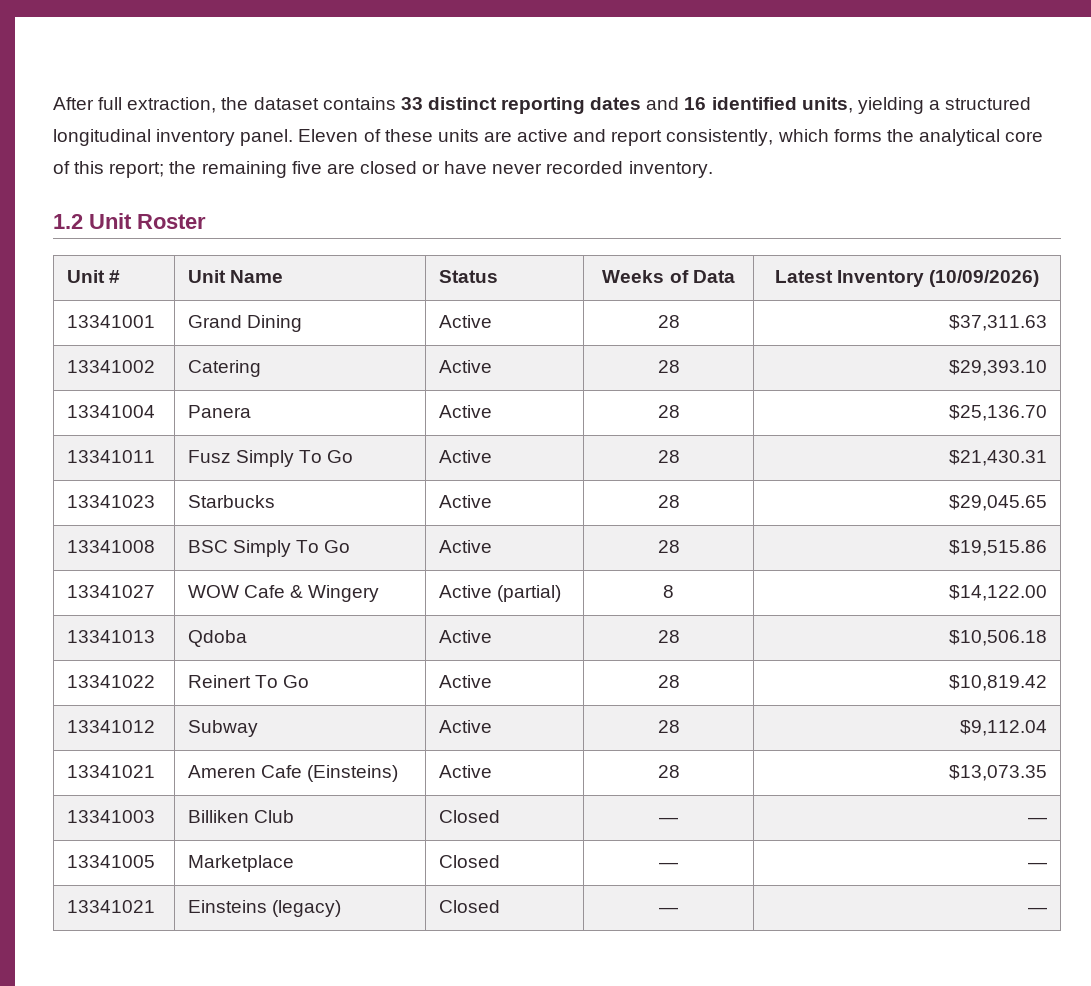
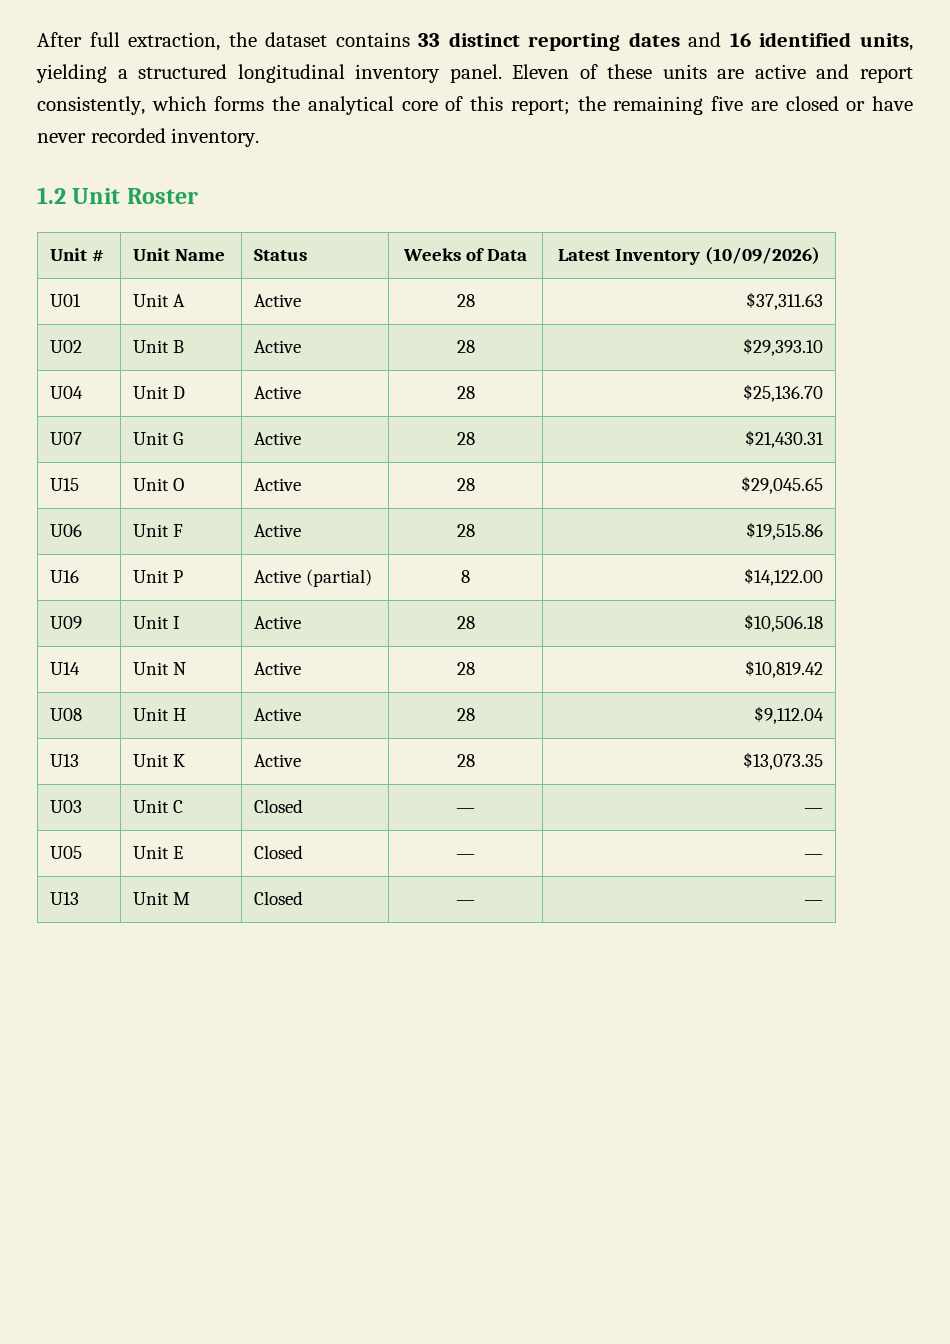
[67,315,156,328] [188,315,303,332] 13341001 | Grand Dining -> [50,294,82,307] [133,294,186,307] U01 | Unit A
[67,360,156,373] [188,360,262,377] 13341002 | Catering -> [50,340,83,353] [133,340,185,353] U02 | Unit B
[67,405,156,418] [188,405,252,418] 13341004 | Panera -> [50,386,84,399] [133,386,186,399] U04 | Unit D
[67,450,156,463] [188,450,354,467] 13341011 | Fusz Simply To Go -> [50,432,83,445] [133,432,184,445] U07 | Unit G
[67,495,156,508] [188,495,276,508] 13341023 | Starbucks -> [50,478,80,491] [133,478,185,491] U15 | Unit O
[67,540,156,553] [188,540,351,557] [439,540,493,553] [657,540,680,553] [948,540,1047,556] [67,585,156,598] [188,585,380,602] 13341008 | BSC Simply To Go | Active | 28 | $19,515.86 // 13341027 | WOW Cafe & Wingery -> [50,524,83,537] [133,524,184,537] [254,524,302,537] [456,524,475,537] [745,522,823,540] [50,570,80,583] [133,570,184,583] U06 | Unit F | Active | 28 | $19,515.86 // U16 | Unit P
[67,630,156,643] [188,630,248,647] 13341013 | Qdoba -> [50,616,83,629] [133,616,181,629] U09 | Unit I
[67,675,156,688] [188,675,310,688] 13341022 | Reinert To Go -> [50,662,81,675] [133,662,187,675] U14 | Unit N
[67,720,156,733] [188,720,259,737] 13341012 | Subway -> [50,708,83,721] [133,708,187,721] U08 | Unit H
[67,765,156,778] [188,765,399,782] 13341021 | Ameren Cafe (Einsteins) -> [50,754,80,767] [133,754,186,767] U13 | Unit K
[67,810,156,823] [188,810,295,823] [439,810,501,823] [659,817,678,823] [1027,817,1047,823] [67,855,156,868] [188,855,295,872] [439,855,501,868] [659,862,678,868] [1027,862,1047,868] [67,900,156,913] [188,900,342,917] 13341003 | Billiken Club | Closed | — | — // 13341005 | Marketplace | Closed | — | — // 13341021 | Einsteins (legacy) -> [50,800,83,813] [133,800,184,813] [254,799,304,813] [456,808,475,813] [803,808,823,813] [50,846,83,859] [133,846,184,859] [254,845,304,859] [456,854,475,859] [803,854,823,859] [50,892,80,905] [133,892,191,905] U03 | Unit C | Closed | — | — // U05 | Unit E | Closed | — | — // U13 | Unit M

